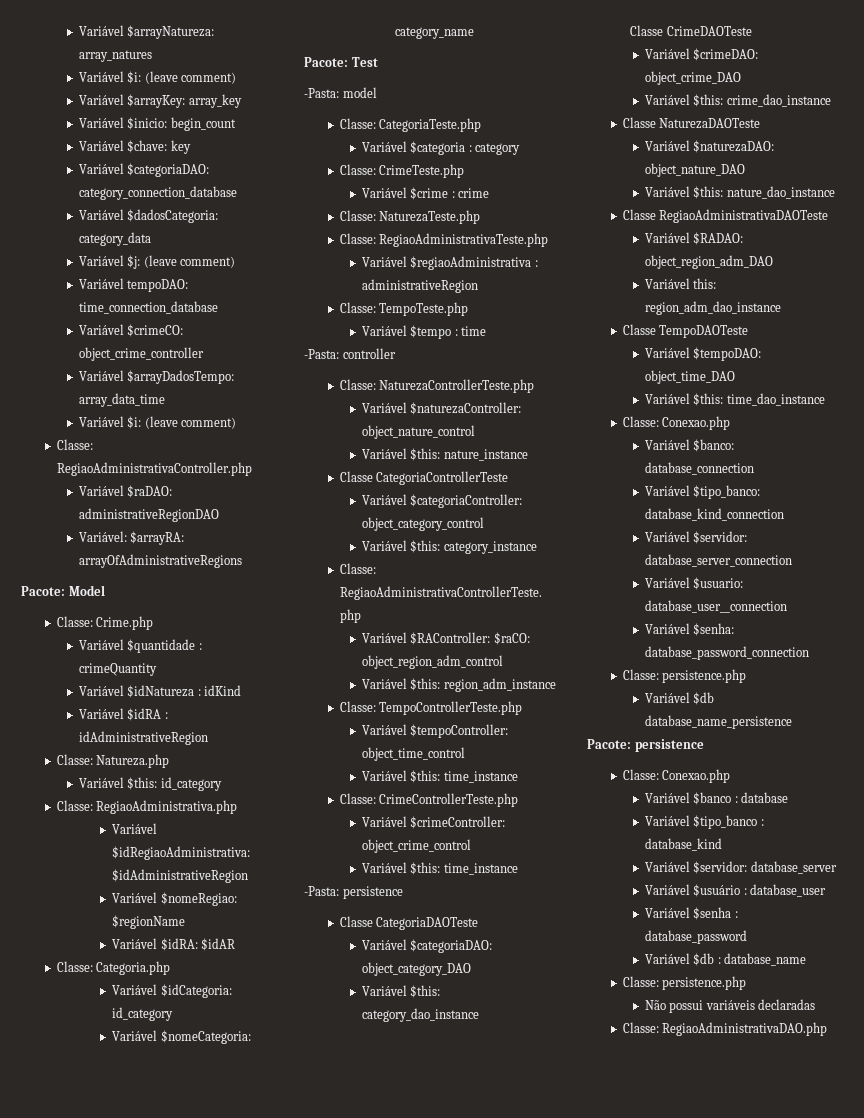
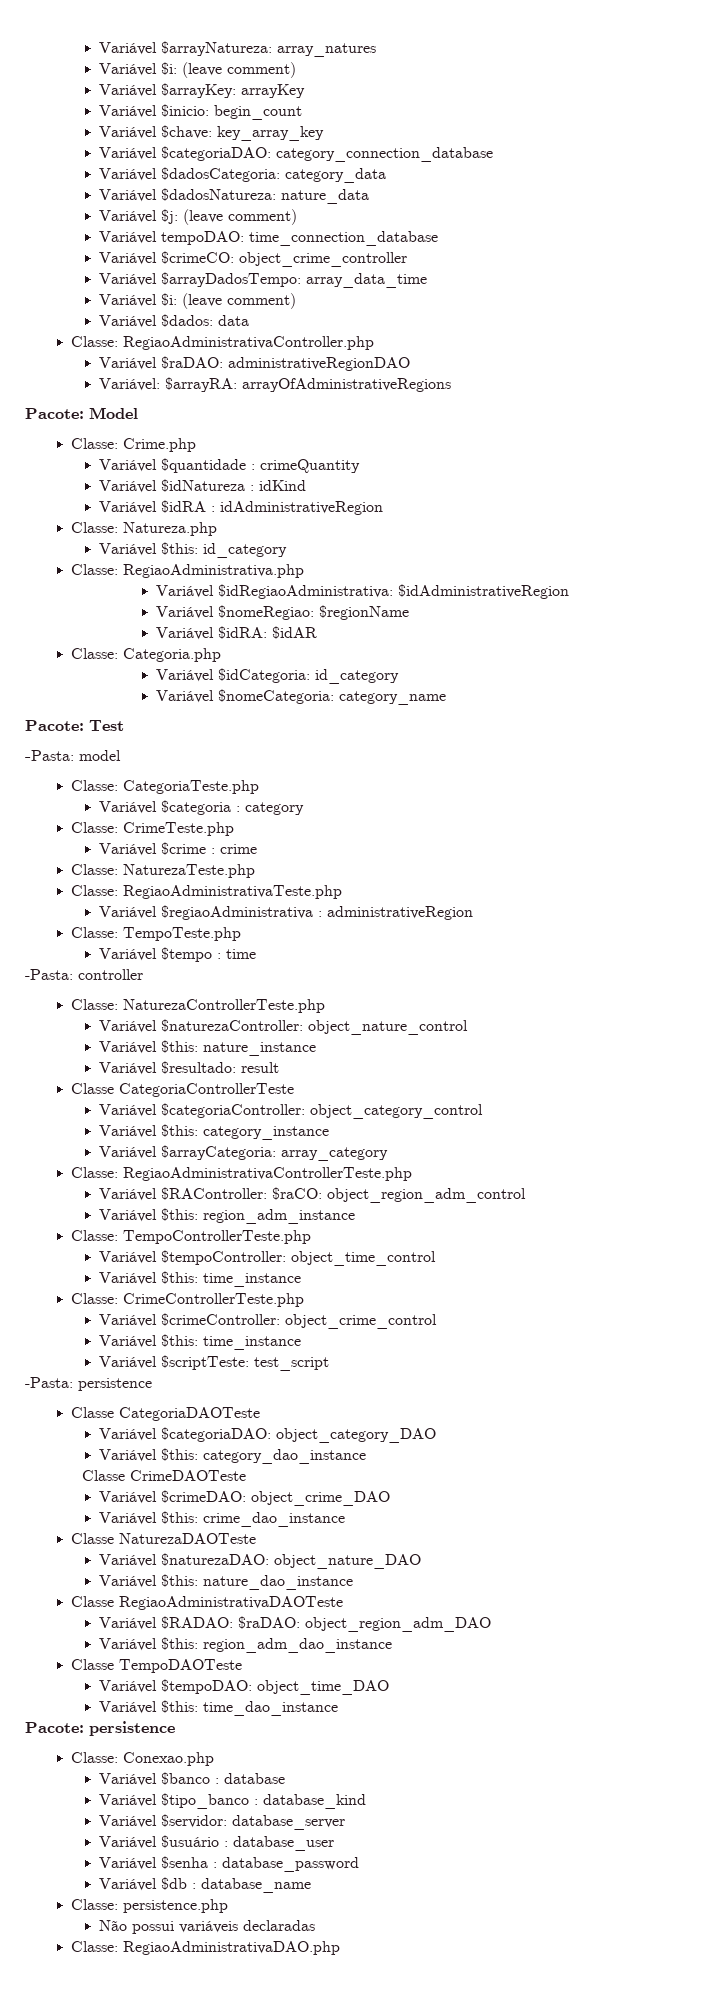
[188,94,242,108] array_key -> [241,84,306,98] arrayKey
[170,140,191,154] key -> [217,126,325,141] key_array_key
(151, 239) none -> [99,188,370,204] // Variável $dadosNatureza: nature_data
(237, 423) none -> [99,314,250,328] // Variável $dados: data
(528, 455) none -> [99,1061,280,1075] // Variável $resultado: result
(537, 547) none -> [99,1145,389,1161] // Variável $arrayCategoria: array_category
(518, 869) none -> [99,1355,330,1371] // Variável $scriptTeste: test_script
(744, 238) none -> [238,1616,301,1629] $raDAO:
[693,278,717,289] this: -> [161,1637,199,1650] $this:
[622,416,731,430] [644,439,735,452] [644,462,754,475] [644,485,761,499] [644,508,784,521] [644,531,748,544] [644,554,792,567] [644,577,744,590] [644,600,787,613] [644,623,735,636] [644,646,809,660] [622,669,747,683] [644,692,715,705] [644,715,792,729] // Classe: Conexao.php // Variável $banco: database_connection // Variável $tipo_banco: database_kind_connection // Variável $servidor: database_server_connection // Variável $usuario: database_user__connection // Variável $senha: database_password_connection // Classe: persistence.php // Variável $db database_name_persistence -> (339, 1708) none

